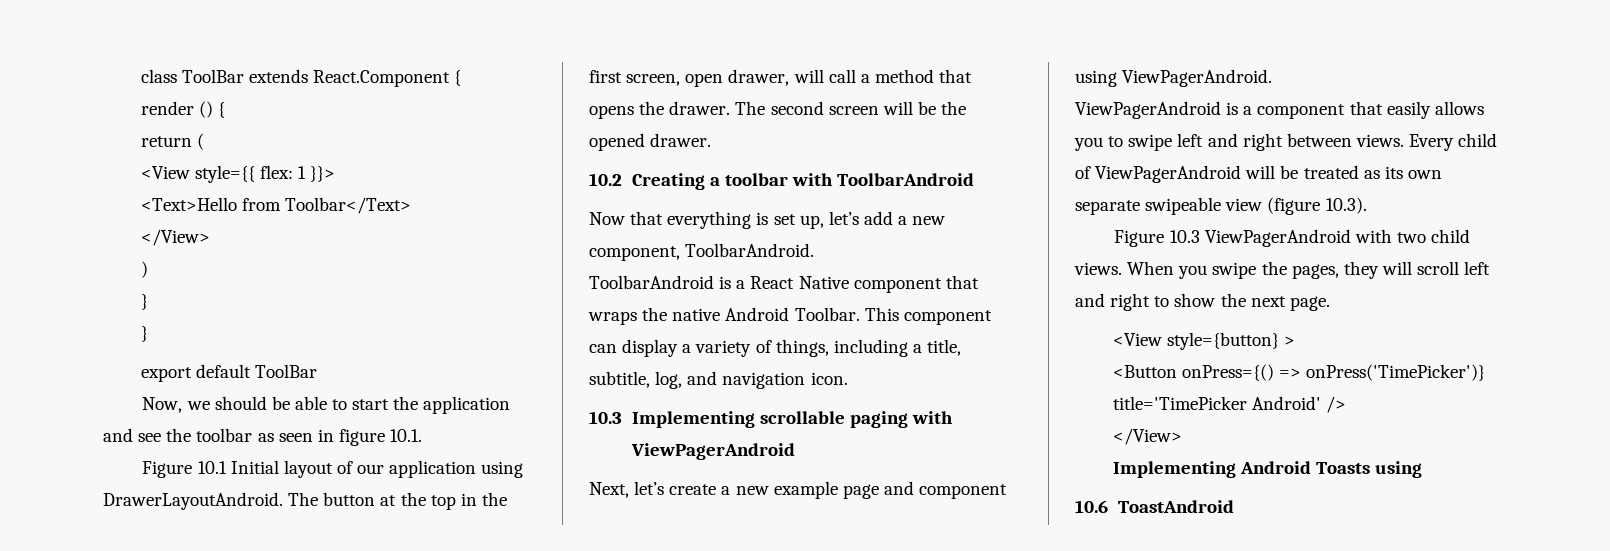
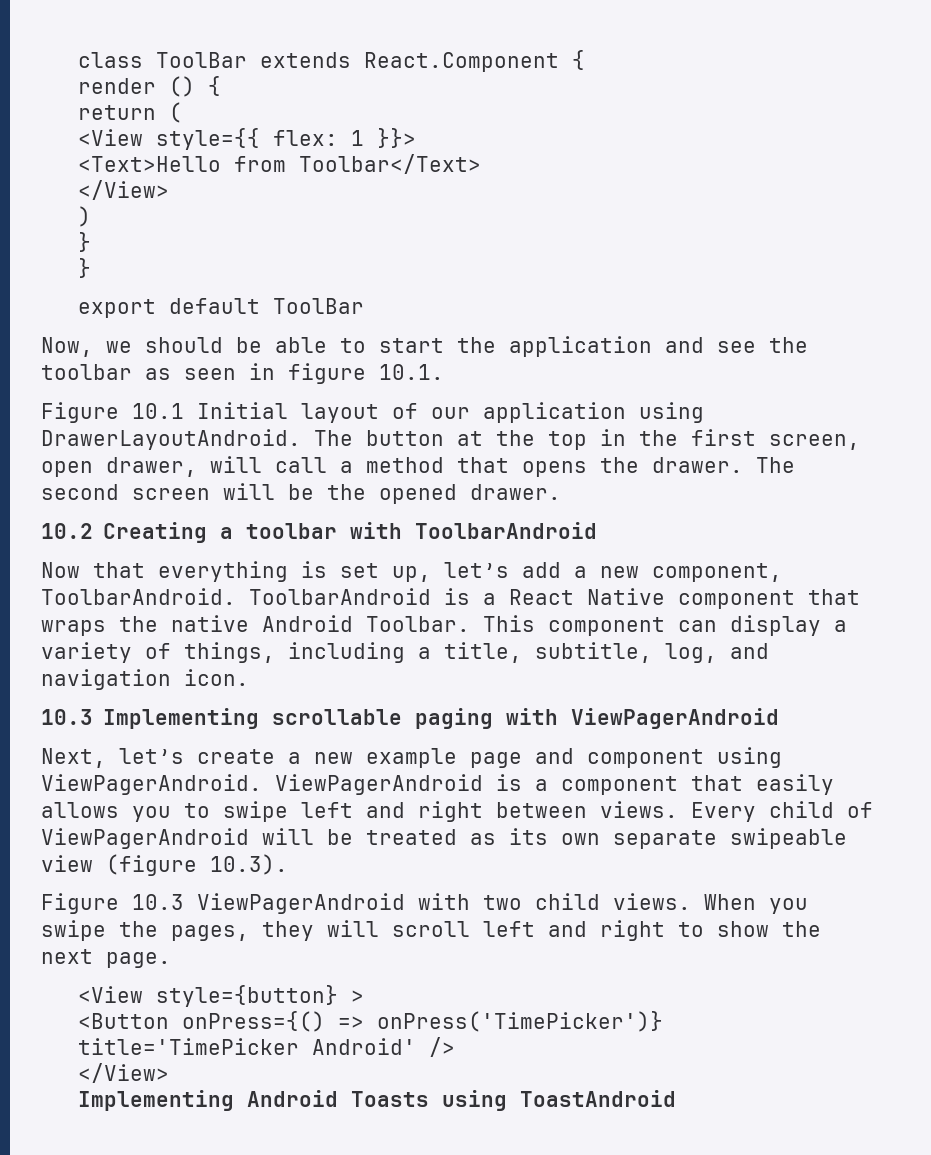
(815, 250) // -> (236, 596) none
(1273, 78) // -> (262, 784) none
[1075,500,1108,513] // 10.6 -> (508, 1100) none

